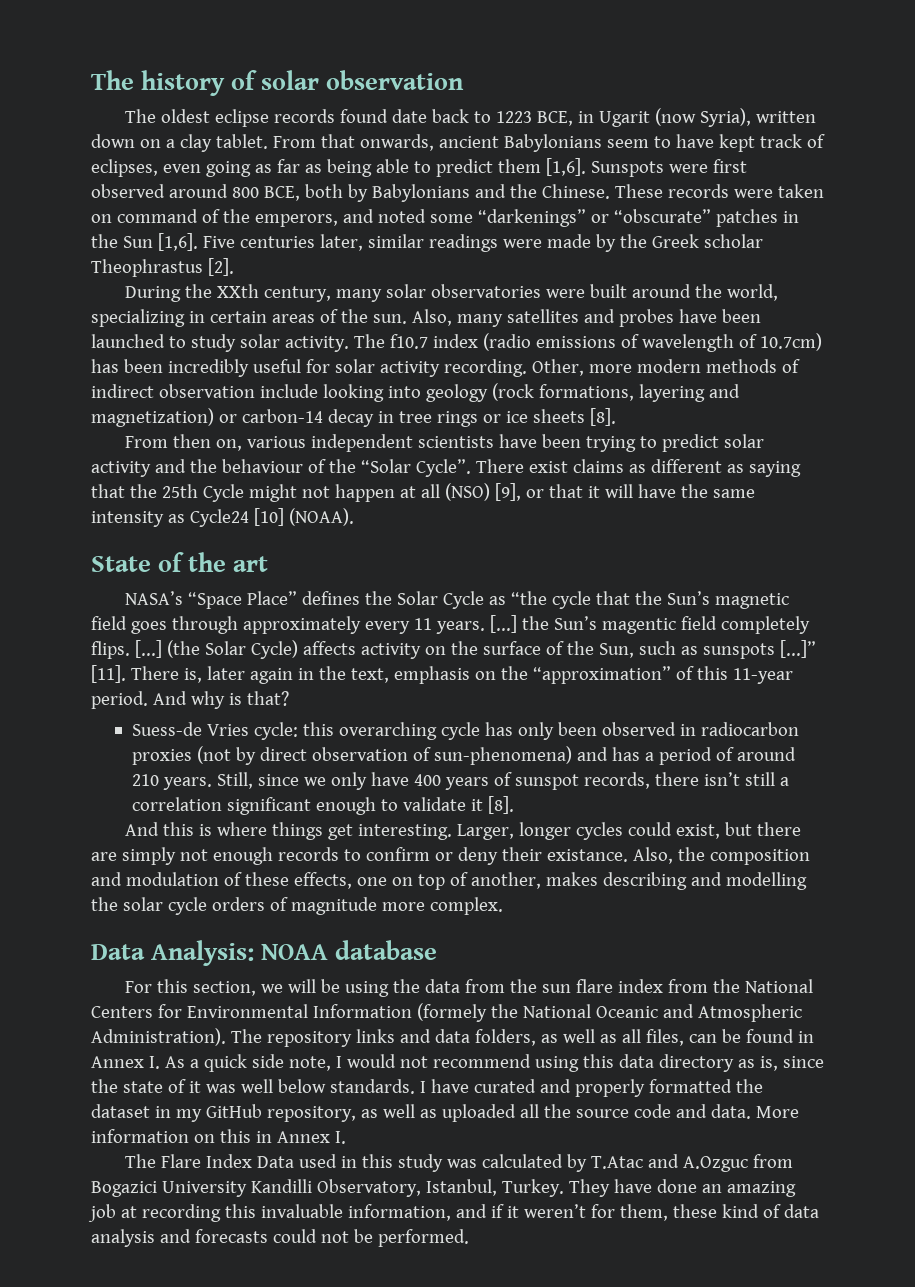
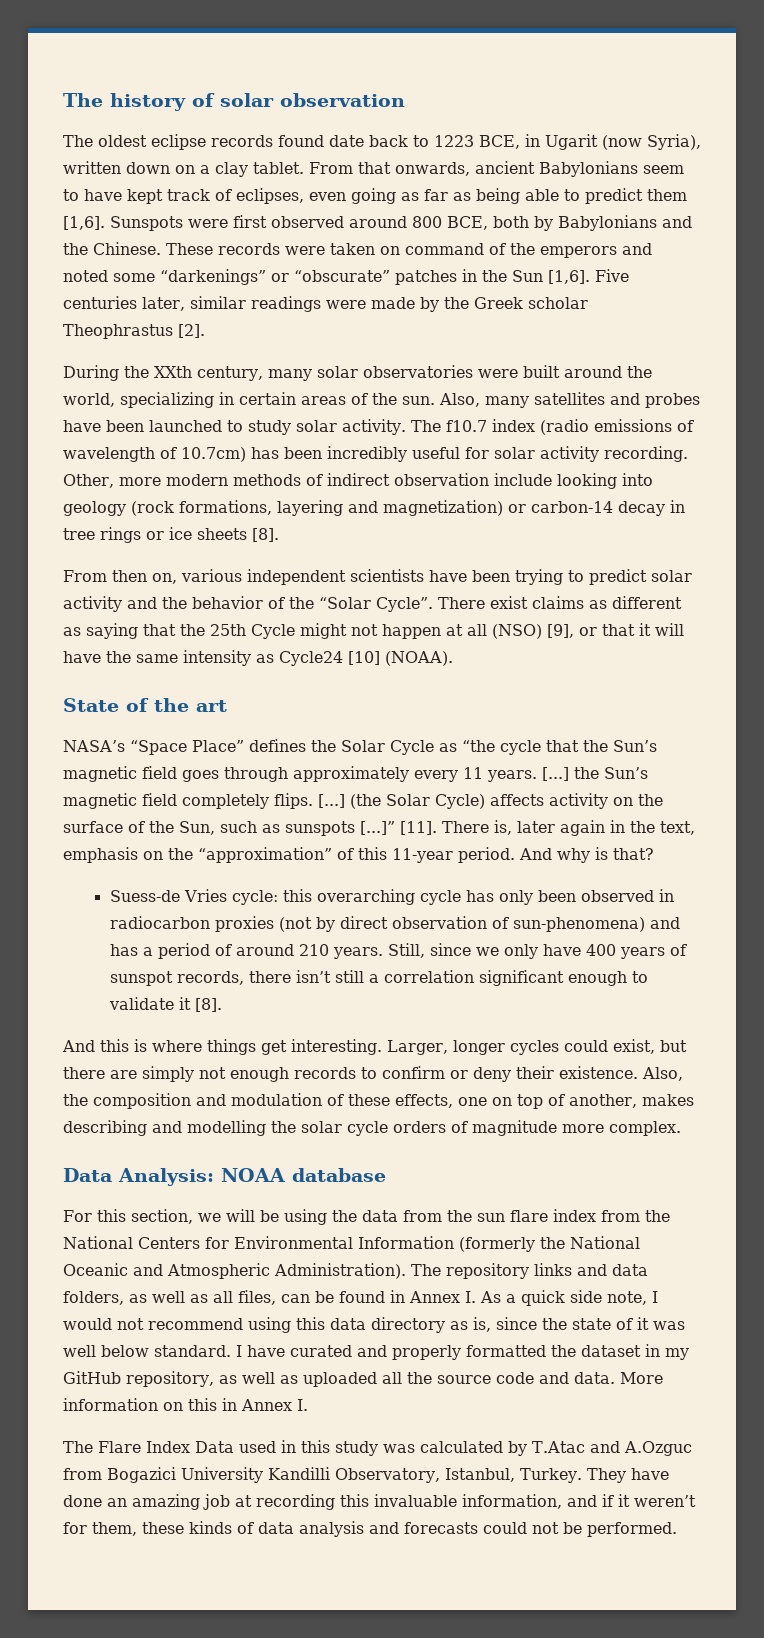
[254,214,338,227] emperors, -> [540,246,617,258] emperors
[221,459,303,473] behaviour -> [192,596,263,609] behavior
[601,618,676,634] magentic -> [63,793,137,809] magnetic
[546,849,628,862] existance. -> [559,1066,638,1079] existence.
[416,1003,487,1022] (formely -> [459,1237,535,1252] (formerly
[329,1079,415,1094] standards. -> [154,1345,231,1357] standard.
[721,1204,759,1218] kind -> [189,1521,232,1534] kinds

